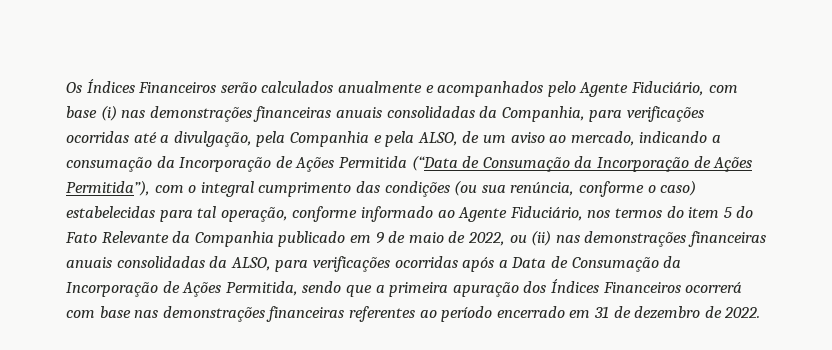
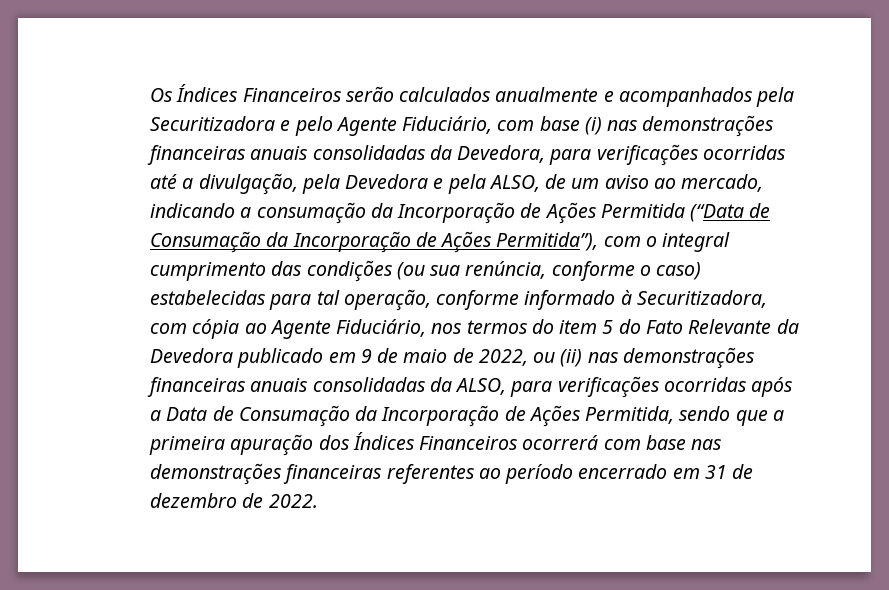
(544, 89) none -> [756,87,795,107] [150,116,291,131] pela Securitizadora e
[501,106,585,122] Companhia, -> [457,145,546,163] Devedora,
[290,131,370,147] Companhia -> [345,174,429,189] Devedora
(434, 214) none -> [620,290,767,308] [150,319,240,339] à Securitizadora, com cópia
[194,231,274,247] Companhia -> [150,348,234,363] Devedora

